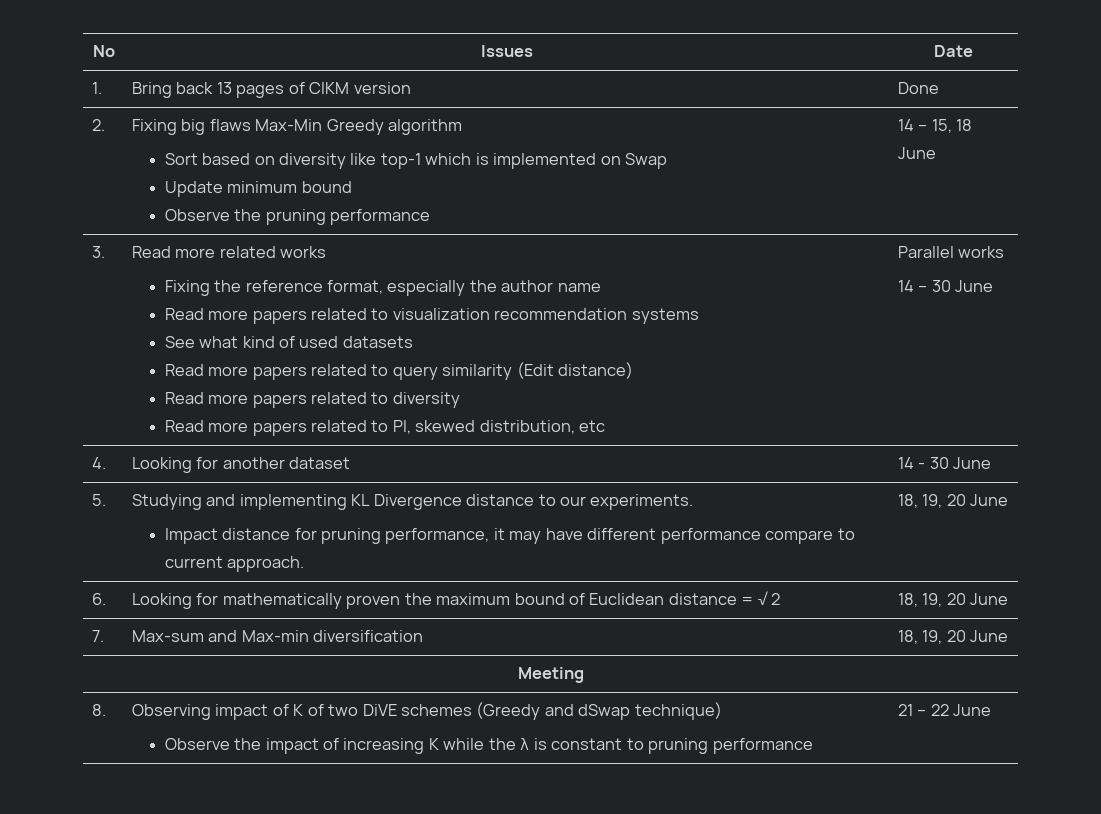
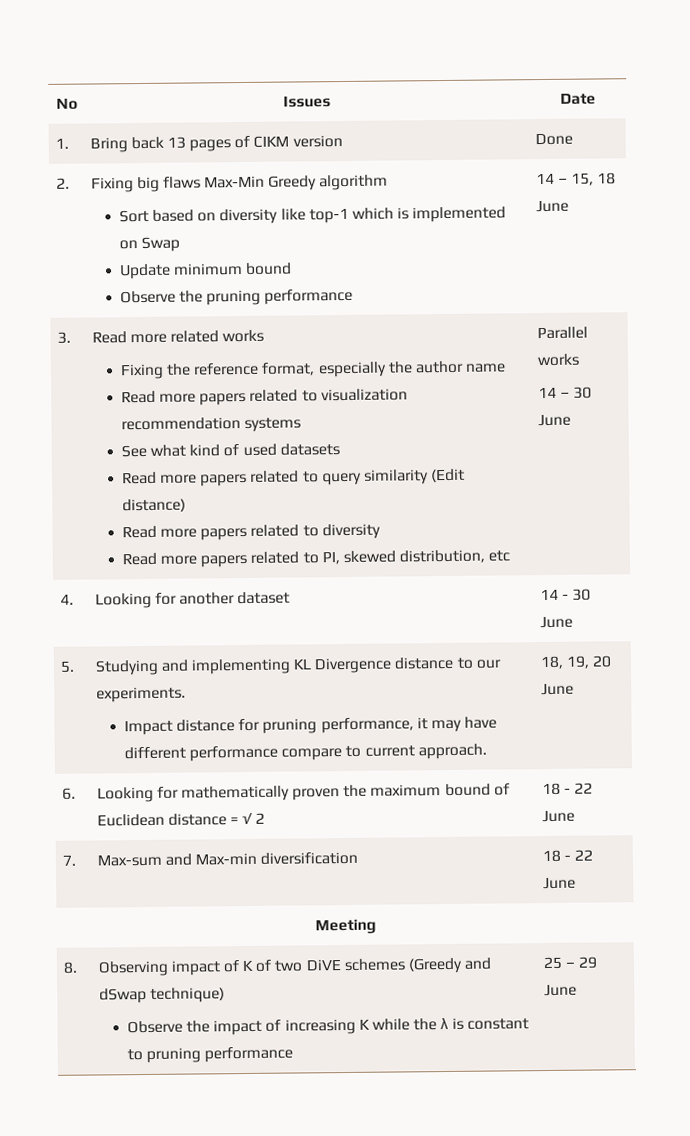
[897,593,966,607] 18, 19, 20 -> [541,782,593,796] 18 - 22
[897,630,966,644] 18, 19, 20 -> [541,849,593,863] 18 - 22
[897,704,949,716] 21 – 22 -> [542,956,597,970] 25 – 29

